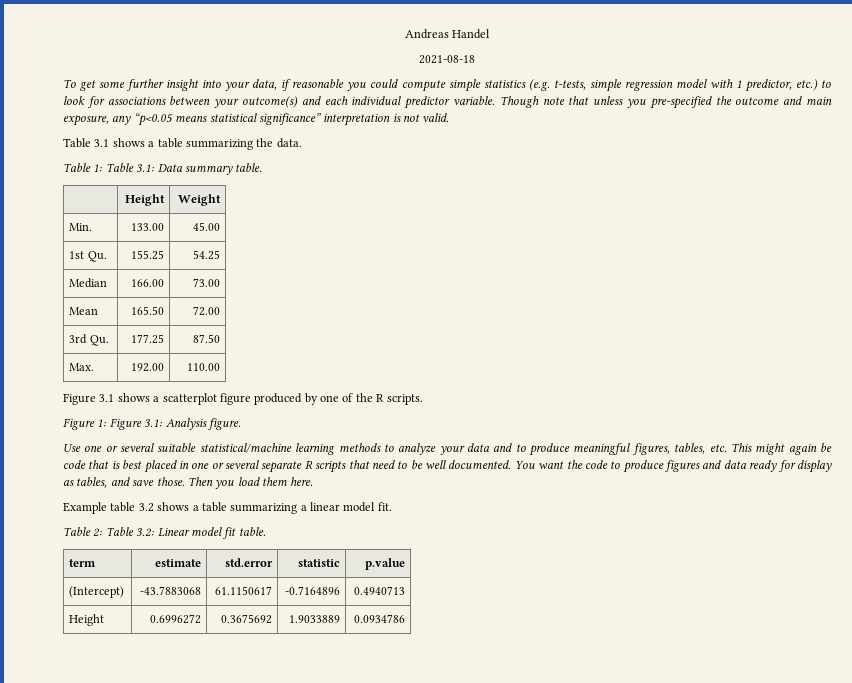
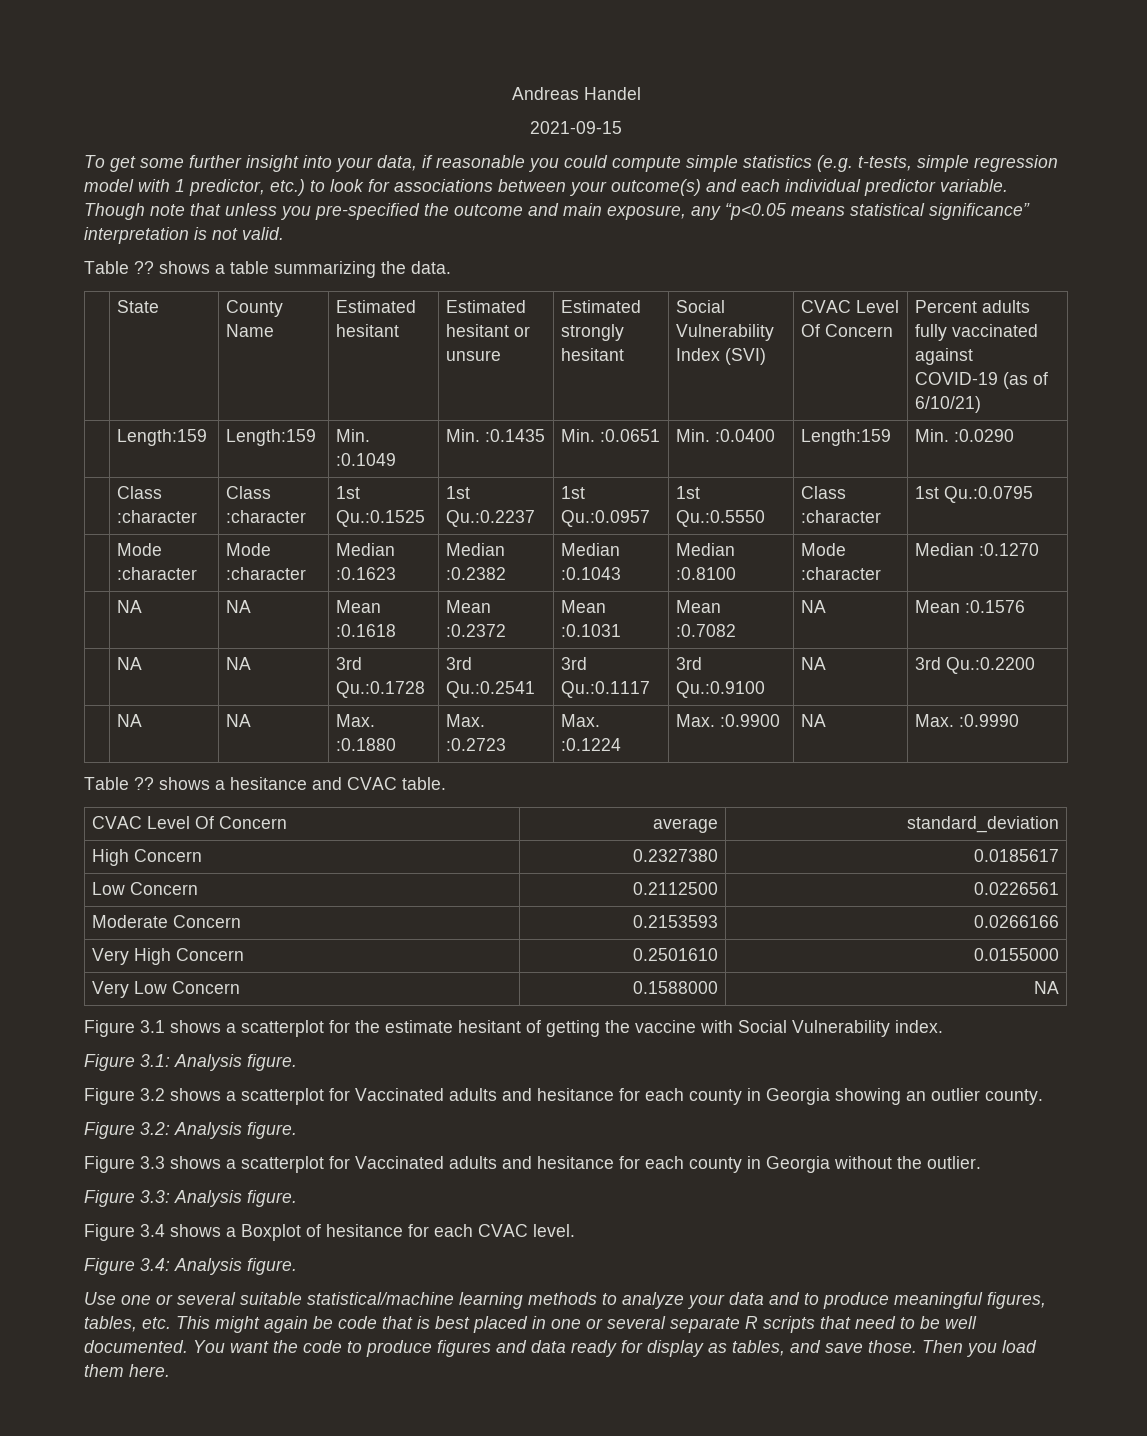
[419,55,475,64] 2021-08-18 -> [530,121,622,134] 2021-09-15
[94,139,110,147] 3.1 -> [134,261,154,274] ??
[63,163,263,175] [124,194,165,206] [177,194,221,206] [69,223,93,231] [130,223,164,231] [192,222,220,231] [69,251,107,262] [130,250,164,260] [192,250,220,260] [69,278,108,288] [130,279,164,287] [192,278,220,287] [69,307,99,315] [130,306,164,315] [192,306,220,316] [69,334,109,346] [130,334,164,344] [192,334,220,343] [69,363,95,371] [130,363,164,372] [186,363,220,371] // Table 1: Table 3.1: Data summary table. // | Height | Weight // Min. | 133.00 | 45.00 // 1st Qu. | 155.25 | 54.25 // Median | 166.00 | 73.00 // Mean | 165.50 | 72.00 // 3rd Qu. | 177.25 | 87.50 // Max. | 192.00 | 110.00 -> [117,300,160,313] [226,300,284,317] [226,324,275,337] [336,300,417,313] [336,324,400,337] [446,300,527,313] [446,324,531,337] [446,350,502,361] [561,300,642,313] [561,324,625,341] [561,348,625,361] [676,300,726,313] [676,324,775,341] [676,348,767,365] [801,300,900,313] [801,324,894,337] [915,300,1031,313] [915,324,1039,341] [915,348,974,365] [915,372,1049,389] [915,396,982,413] [117,429,208,446] [226,429,317,446] [336,429,371,442] [336,453,397,466] [446,429,546,442] [561,429,661,442] [676,429,776,442] [801,429,892,446] [915,429,1015,442] [117,486,163,499] [117,510,198,523] [226,486,272,499] [226,510,307,523] [336,486,361,499] [336,510,426,527] [446,486,471,499] [446,510,536,527] [561,486,586,499] [561,510,651,527] [676,486,701,499] [676,510,766,527] [801,486,847,499] [801,510,882,523] [915,486,1034,503] [117,543,163,556] [117,567,198,580] [226,543,272,556] [226,567,307,580] [336,543,396,556] [336,567,397,580] [446,543,506,556] [446,567,507,580] [561,543,621,556] [561,567,622,580] [676,543,736,556] [676,567,737,580] [801,543,847,556] [801,567,882,580] [915,543,1040,556] [117,600,143,613] [226,600,252,613] [336,600,382,613] [336,624,397,637] [446,600,492,613] [446,624,507,637] [561,600,607,613] [561,624,622,637] [676,600,722,613] [676,624,737,637] [801,600,827,613] [915,600,1026,613] [117,657,143,670] [226,657,252,670] [336,657,363,670] [336,681,426,698] [446,657,473,670] [446,681,536,698] [561,657,588,670] [561,681,651,698] [676,657,703,670] [676,681,766,698] [801,657,827,670] [915,657,1036,674] [117,714,143,727] [226,714,252,727] [336,714,376,727] [336,738,397,751] [446,714,486,727] [446,738,507,751] [561,714,601,727] [561,738,622,751] [676,714,781,727] [801,714,827,727] [915,714,1020,727] [84,777,446,790] [92,816,288,829] [652,818,718,833] [906,816,1059,833] [92,849,203,866] [632,849,718,862] [973,849,1059,862] [92,882,199,895] [632,882,718,895] [973,882,1059,895] [92,915,242,928] [632,915,718,928] [973,915,1059,928] [92,948,245,965] [632,948,718,961] [973,948,1059,961] [92,981,241,998] [632,981,718,994] [1033,981,1059,994] // | State | County Name | Estimated hesitant | Estimated hesitant or unsure | Estimated strongly hesitant | Social Vulnerability Index (SVI) | CVAC Level Of Concern | Percent adults fully vaccinated against COVID-19 (as of 6/10/21) // | Length:159 | Length:159 | Min. :0.1049 | Min. :0.1435 | Min. :0.0651 | Min. :0.0400 | Length:159 | Min. :0.0290 // | Class :character | Class :character | 1st Qu.:0.1525 | 1st Qu.:0.2237 | 1st Qu.:0.0957 | 1st Qu.:0.5550 | Class :character | 1st Qu.:0.0795 // | Mode :character | Mode :character | Median :0.1623 | Median :0.2382 | Median :0.1043 | Median :0.8100 | Mode :character | Median :0.1270 // | NA | NA | Mean :0.1618 | Mean :0.2372 | Mean :0.1031 | Mean :0.7082 | NA | Mean :0.1576 // | NA | NA | 3rd Qu.:0.1728 | 3rd Qu.:0.2541 | 3rd Qu.:0.1117 | 3rd Qu.:0.9100 | NA | 3rd Qu.:0.2200 // | NA | NA | Max. :0.1880 | Max. :0.2723 | Max. :0.1224 | Max. :0.9900 | NA | Max. :0.9990 // Table ?? shows a hesitance and CVAC table. // CVAC Level Of Concern | average | standard_deviation // High Concern | 0.2327380 | 0.0185617 // Low Concern | 0.2112500 | 0.0226561 // Moderate Concern | 0.2153593 | 0.0266166 // Very High Concern | 0.2501610 | 0.0155000 // Very Low Concern | 0.1588000 | NA
[219,393,423,405] [63,418,163,430] figure produced by one of the R scripts. // Figure 1: Figure 3.1: -> [329,1020,943,1037] [84,1054,297,1071] [84,1088,1043,1105] [84,1122,297,1139] [84,1156,981,1173] [84,1190,297,1207] [84,1224,575,1241] [84,1258,170,1275] for the estimate hesitant of getting the vaccine with Social Vulnerability index. // Figure 3.1: Analysis figure. // Figure 3.2 shows a scatterplot for Vaccinated adults and hesitance for each county in Georgia showing an outlier county. // Figure 3.2: Analysis figure. // Figure 3.3 shows a scatterplot for Vaccinated adults and hesitance for each county in Georgia without the outlier. // Figure 3.3: Analysis figure. // Figure 3.4 shows a Boxplot of hesitance for each CVAC level. // Figure 3.4:
[63,502,392,514] [63,527,266,539] [69,559,97,567] [154,559,201,567] [224,558,273,567] [297,559,340,567] [364,558,405,570] [69,586,125,598] [139,586,201,595] [214,586,272,595] [284,586,340,595] [353,586,405,595] [69,614,105,626] [149,614,201,624] [220,614,272,624] [288,615,340,623] [353,614,405,623] // Example table 3.2 shows a table summarizing a linear model fit. // Table 2: Table 3.2: Linear model fit table. // term | estimate | std.error | statistic | p.value // (Intercept) | -43.7883068 | 61.1150617 | -0.7164896 | 0.4940713 // Height | 0.6996272 | 0.3675692 | 1.9033889 | 0.0934786 -> (170, 1370) none

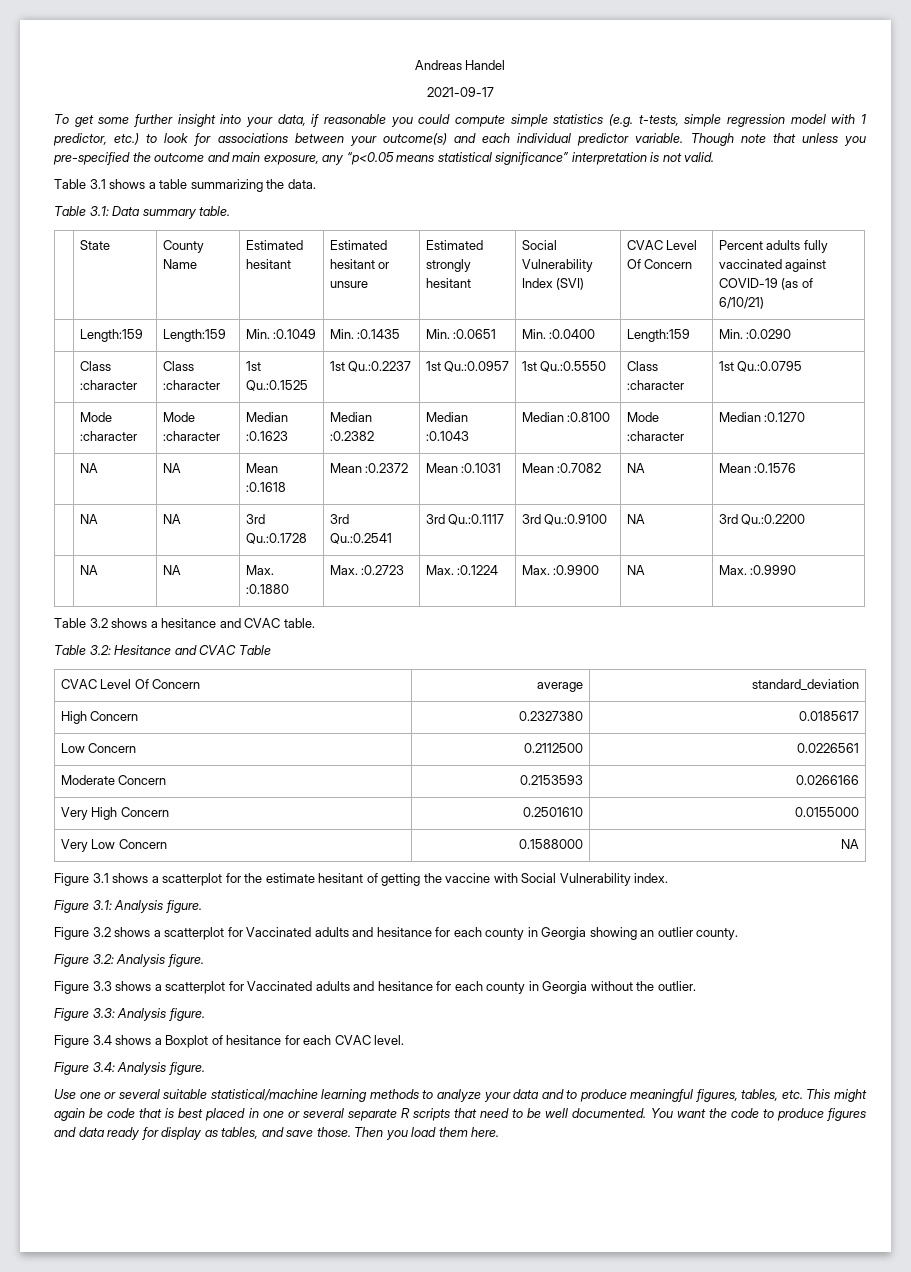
[530,121,622,134] 2021-09-15 -> [426,87,494,97] 2021-09-17
[134,261,154,274] ?? -> [89,179,106,189] 3.1
(451, 267) none -> [54,206,231,219] // Table 3.1: Data summary table.
[134,777,154,790] ?? -> [89,618,108,628] 3.2
(446, 783) none -> [54,645,271,655] // Table 3.2: Hesitance and CVAC Table

